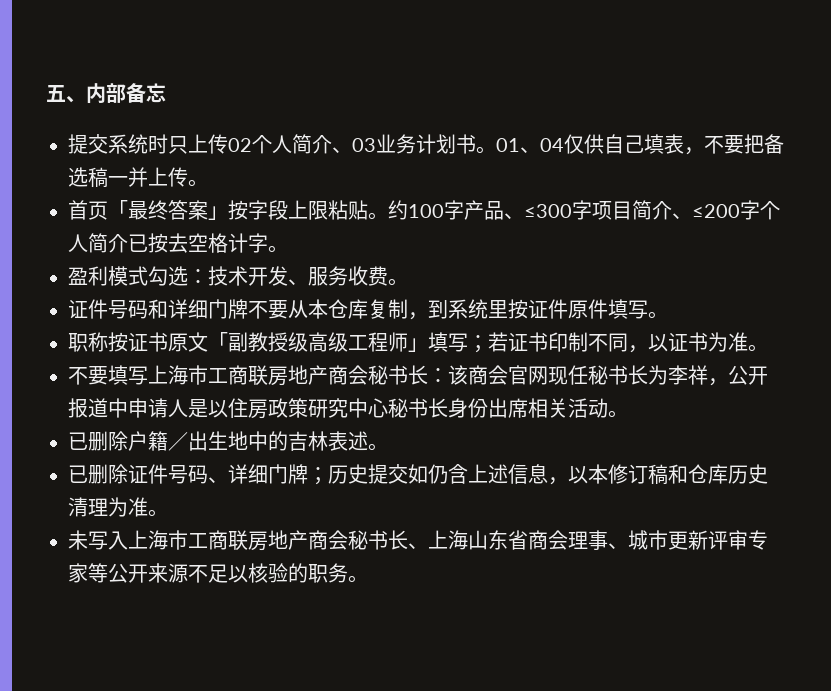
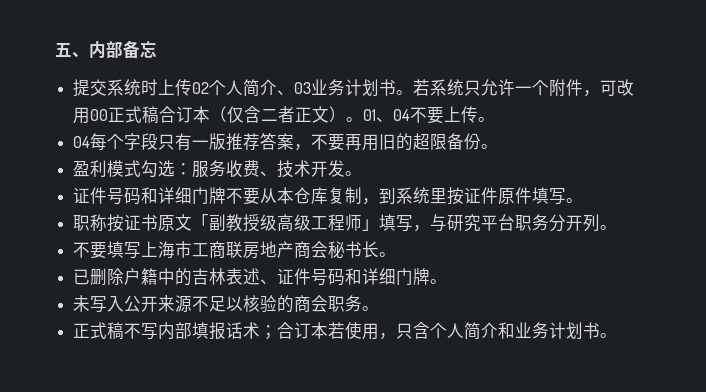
[168,136,188,154] 只 -> (159, 87) none
[496,134,784,155] [68,167,208,188] [68,200,780,220] [68,233,268,253] 01、04仅供自己填表，不要把备选稿一并上传。 // 首页「最终答案」按字段上限粘贴。约100字产品、≤300字项目简介、≤200字个人简介已按去空格计字 -> [413,79,635,97] [73,106,496,124] [73,133,482,151] 若系统只允许一个附件，可改用00正式稿合订本（仅含二者正文）。01、04不要上传。 // 04每个字段只有一版推荐答案，不要再用旧的超限备份
[208,266,388,286] 技术开发、服务收费 -> [192,160,346,178] 服务收费、技术开发
[468,332,748,353] ；若证书印制不同，以证书为准 -> [413,214,601,232] ，与研究平台职务分开列
[428,365,768,386] [68,398,608,419] ：该商会官网现任秘书长为李祥，公开报道中申请人是以住房政策研究中心秘书长身份出席相关活动 -> (380, 249) none
[168,431,248,451] ／出生地 -> (159, 276) none
[368,443,388,451] [68,464,768,485] [68,497,168,517] [68,530,768,551] [68,563,108,583] 。 // 已删除证件号码、详细门牌；历史提交如仍含上述信息，以本修订稿和仓库历史清理为准。 // 未写入上海市工商联房地产商会秘书长、上海山东省商会理事、城市更新评审专家等 -> [260,268,448,286] [73,295,125,313] 、证件号码和详细门牌。 // 未写入
(308, 573) none -> [294,295,329,312] 商会
(368, 579) none -> [73,322,618,340] // 正式稿不写内部填报话术；合订本若使用，只含个人简介和业务计划书。

